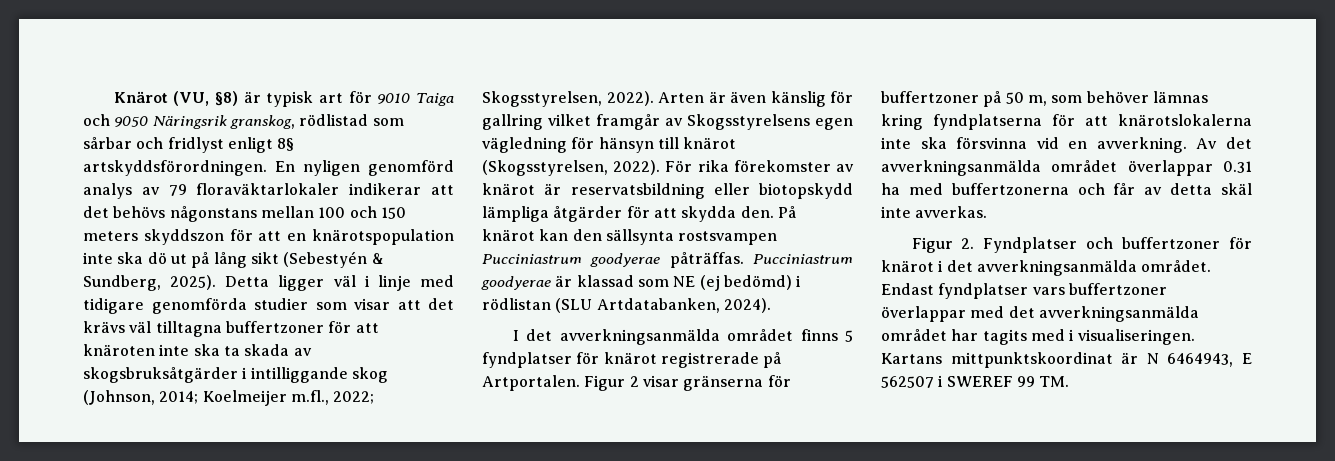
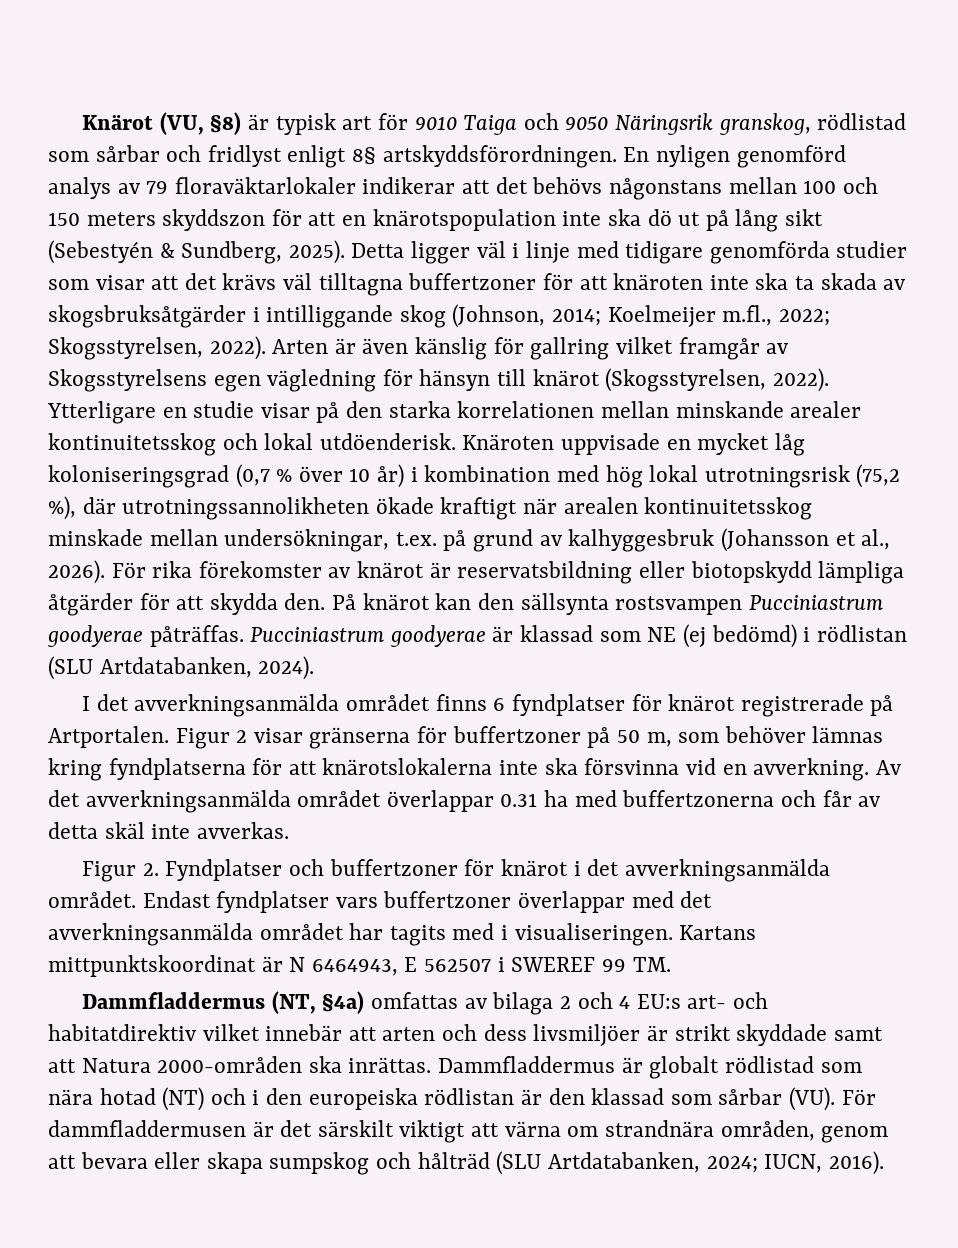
(661, 167) none -> [47,401,862,424] [48,433,805,456] [48,464,901,488] [48,496,813,520] [48,528,891,552] [48,560,105,584] Ytterligare en studie visar på den starka korrelationen mellan minskande arealer kontinuitetsskog och lokal utdöenderisk. Knäroten uppvisade en mycket låg koloniseringsgrad (0,7 % över 10 år) i kombination med hög lokal utrotningsrisk (75,2 %), där utrotningssannolikheten ökade kraftigt när arealen kontinuitetsskog minskade mellan undersökningar, t.ex. på grund av kalhyggesbruk (Johansson et al., 2026).
[845,330,853,342] 5 -> [493,698,506,711] 6
(1070, 381) none -> [82,991,769,1015] [48,1024,883,1046] [48,1056,862,1079] [48,1087,876,1111] [48,1120,889,1143] [48,1151,884,1175] // Dammfladdermus (NT, §4a) omfattas av bilaga 2 och 4 EU:s art- och habitatdirektiv vilket innebär att arten och dess livsmiljöer är strikt skyddade samt att Natura 2000-områden ska inrättas. Dammfladdermus är globalt rödlistad som nära hotad (NT) och i den europeiska rödlistan är den klassad som sårbar (VU). För dammfladdermusen är det särskilt viktigt att värna om strandnära områden, genom att bevara eller skapa sumpskog och hålträd (SLU Artdatabanken, 2024; IUCN, 2016).

